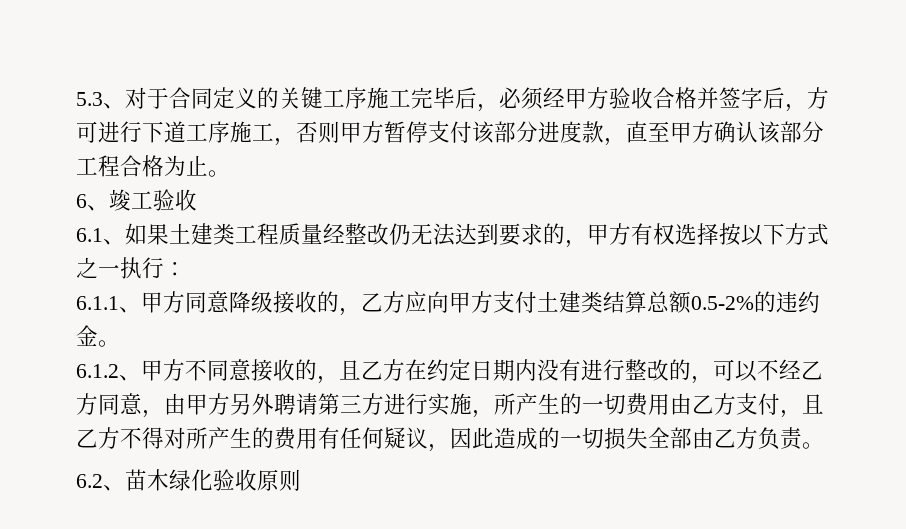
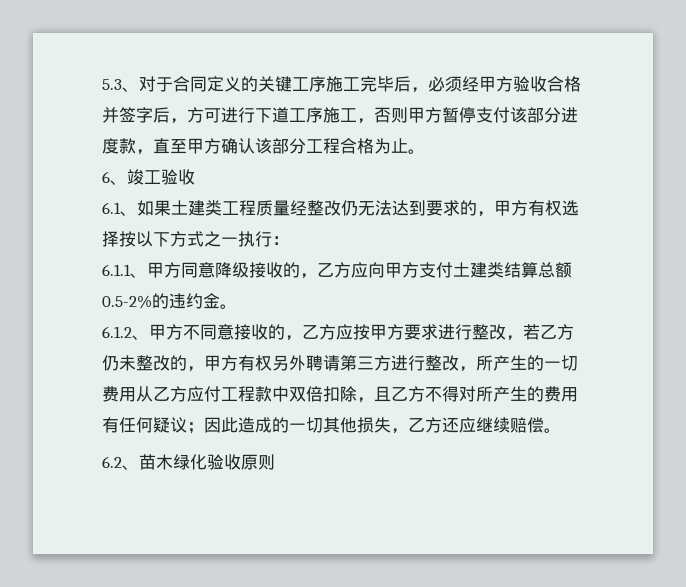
[339,359,823,384] [76,393,230,418] 且乙方在约定日期内没有进行整改的，可以不经乙方同意，由甲方 -> [302,324,574,341] [102,355,272,372] 乙方应按甲方要求进行整改，若乙方仍未整改的，甲方有权
[428,393,472,416] 实施 -> [425,355,459,371] 整改
[670,393,780,415] 由乙方支付 -> [136,386,357,402] 从乙方应付工程款中双倍扣除
[428,444,450,452] ， -> [187,422,204,434] ；
[604,427,803,450] 损失全部由乙方负责 -> [323,417,544,434] 其他损失，乙方还应继续赔偿

